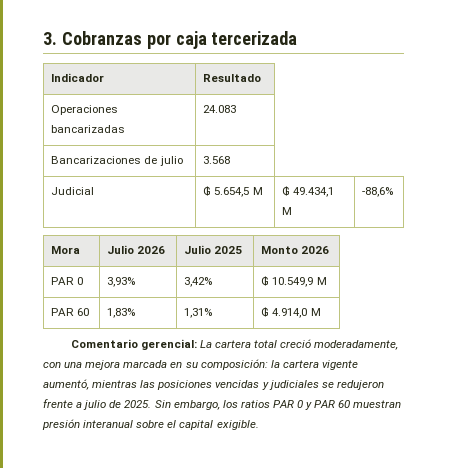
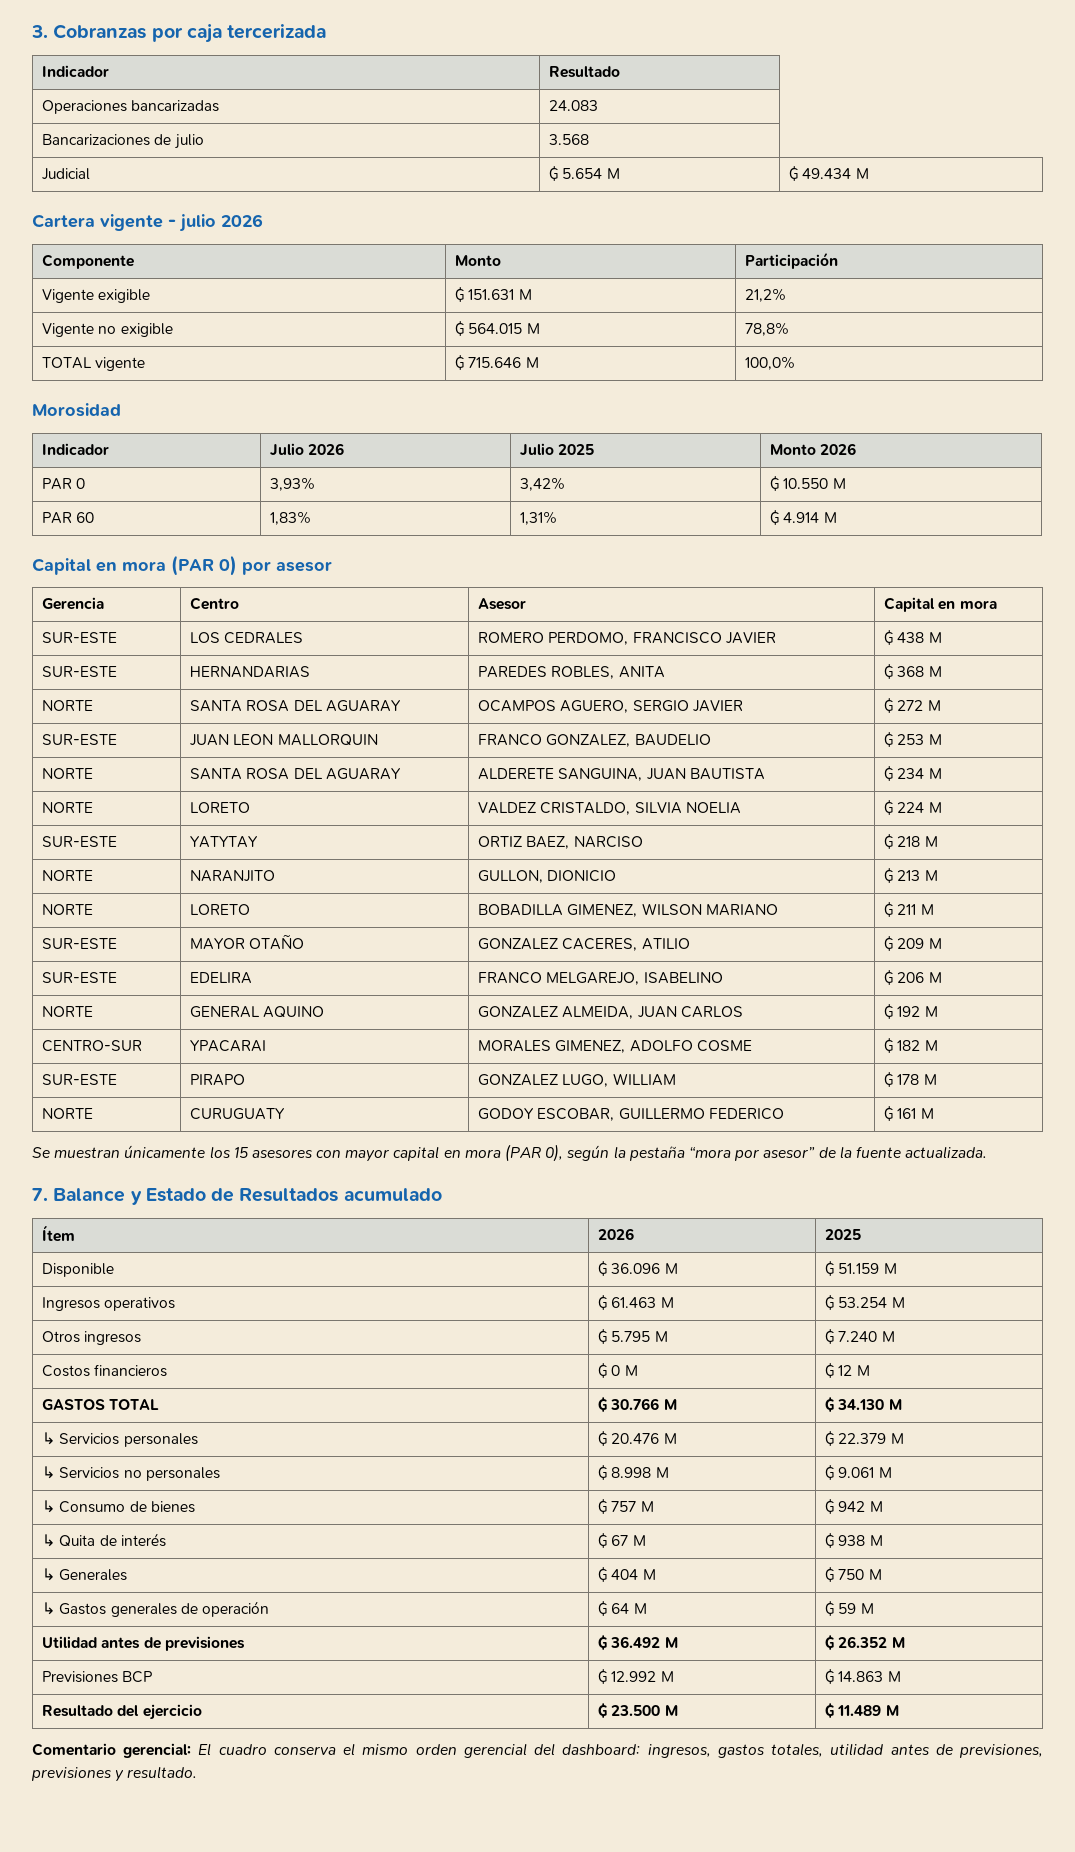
[214,187,263,197] [282,186,335,197] [282,207,293,215] [362,187,394,197] [51,246,81,254] 5.654,5 M | ₲ 49.434,1 M | -88,6% // Mora -> [562,168,620,179] [789,166,869,181] [32,214,263,232] [42,254,135,269] [455,255,502,266] [745,252,839,269] [42,289,151,303] [455,287,532,302] [745,288,787,302] [42,323,173,337] [455,321,540,336] [745,322,790,336] [42,357,146,371] [455,355,539,370] [745,356,796,370] [32,403,121,417] [42,443,110,455] 5.654 M | ₲ 49.434 M // Cartera vigente - julio 2026 // Componente | Monto | Participación // Vigente exigible | ₲ 151.631 M | 21,2% // Vigente no exigible | ₲ 564.015 M | 78,8% // TOTAL vigente | ₲ 715.646 M | 100,0% // Morosidad // Indicador
[272,277,314,287] 10.549,9 -> [783,478,829,489] 10.550
[272,308,321,318] [70,339,399,350] [43,359,358,370] [43,379,384,390] [43,399,402,410] [42,419,259,430] 4.914,0 M // Comentario gerencial: La cartera total creció moderadamente, con una mejora marcada en su composición: la cartera vigente aumentó, mientras las posiciones vencidas y judiciales se redujeron frente a julio de 2025. Sin embargo, los ratios PAR 0 y PAR 60 muestran presión interanual sobre el capital exigible. -> [783,512,837,523] [32,555,332,576] [42,597,105,610] [190,597,240,610] [478,598,527,610] [884,597,997,612] [42,632,118,643] [190,632,304,644] [478,632,776,645] [884,630,942,645] [42,666,118,677] [190,666,311,678] [478,666,665,679] [884,664,942,679] [42,700,94,711] [190,700,401,712] [478,700,743,713] [884,698,941,713] [42,734,118,745] [190,734,378,746] [478,734,711,747] [884,732,942,747] [42,768,94,779] [190,768,401,780] [478,768,765,781] [884,766,942,781] [42,802,94,813] [190,802,251,813] [478,802,741,815] [884,800,942,815] [42,836,118,847] [190,836,259,848] [478,836,643,849] [884,834,938,849] [42,870,94,881] [190,870,276,882] [478,870,617,883] [884,868,938,883] [42,904,94,915] [190,904,251,915] [478,903,778,917] [884,902,934,917] [42,938,118,949] [190,934,305,950] [478,938,690,951] [884,936,942,951] [42,972,118,983] [190,972,253,984] [478,972,723,985] [884,970,942,985] [42,1006,94,1017] [190,1006,325,1018] [478,1006,743,1019] [884,1004,938,1019] [42,1040,143,1052] [190,1040,267,1052] [478,1040,752,1053] [884,1038,938,1053] [42,1074,118,1085] [190,1074,246,1086] [478,1073,676,1087] [884,1072,937,1087] [42,1108,94,1119] [190,1108,286,1120] [478,1108,784,1121] [884,1106,934,1121] [32,1144,988,1162] [32,1188,442,1205] [42,1225,76,1242] [598,1228,635,1240] [825,1229,862,1240] [42,1263,115,1277] [598,1261,678,1276] [825,1261,897,1276] [42,1297,176,1311] [598,1295,674,1310] [825,1295,905,1310] [42,1331,142,1345] [598,1329,668,1344] [825,1329,895,1344] [42,1364,168,1377] [598,1363,638,1378] [825,1363,870,1378] [42,1399,160,1410] [598,1397,677,1412] [825,1397,902,1412] [42,1432,198,1447] [598,1431,677,1446] [825,1431,904,1446] [42,1466,220,1481] [598,1465,669,1480] [825,1465,892,1480] [42,1500,195,1513] [598,1499,654,1514] [825,1499,883,1514] [42,1533,166,1547] [598,1533,646,1548] [825,1533,883,1548] [42,1568,128,1581] [598,1567,656,1582] [825,1567,882,1582] [42,1601,269,1617] [598,1601,647,1616] [825,1601,874,1616] [42,1636,245,1651] [598,1635,678,1650] [825,1635,905,1650] [42,1671,153,1683] [598,1669,674,1684] [825,1669,901,1684] [42,1704,202,1720] [598,1703,678,1718] [825,1703,899,1718] [32,1743,1044,1758] [31,1766,198,1782] 4.914 M // Capital en mora (PAR 0) por asesor // Gerencia | Centro | Asesor | Capital en mora // SUR-ESTE | LOS CEDRALES | ROMERO PERDOMO, FRANCISCO JAVIER | ₲ 438 M // SUR-ESTE | HERNANDARIAS | PAREDES ROBLES, ANITA | ₲ 368 M // NORTE | SANTA ROSA DEL AGUARAY | OCAMPOS AGUERO, SERGIO JAVIER | ₲ 272 M // SUR-ESTE | JUAN LEON MALLORQUIN | FRANCO GONZALEZ, BAUDELIO | ₲ 253 M // NORTE | SANTA ROSA DEL AGUARAY | ALDERETE SANGUINA, JUAN BAUTISTA | ₲ 234 M // NORTE | LORETO | VALDEZ CRISTALDO, SILVIA NOELIA | ₲ 224 M // SUR-ESTE | YATYTAY | ORTIZ BAEZ, NARCISO | ₲ 218 M // NORTE | NARANJITO | GULLON, DIONICIO | ₲ 213 M // NORTE | LORETO | BOBADILLA GIMENEZ, WILSON MARIANO | ₲ 211 M // SUR-ESTE | MAYOR OTAÑO | GONZALEZ CACERES, ATILIO | ₲ 209 M // SUR-ESTE | EDELIRA | FRANCO MELGAREJO, ISABELINO | ₲ 206 M // NORTE | GENERAL AQUINO | GONZALEZ ALMEIDA, JUAN CARLOS | ₲ 192 M // CENTRO-SUR | YPACARAI | MORALES GIMENEZ, ADOLFO COSME | ₲ 182 M // SUR-ESTE | PIRAPO | GONZALEZ LUGO, WILLIAM | ₲ 178 M // NORTE | CURUGUATY | GODOY ESCOBAR, GUILLERMO FEDERICO | ₲ 161 M // Se muestran únicamente los 15 asesores con mayor capital en mora (PAR 0), según la pestaña “mora por asesor” de la fuente actualizada. // 7. Balance y Estado de Resultados acumulado // Ítem | 2026 | 2025 // Disponible | ₲ 36.096 M | ₲ 51.159 M // Ingresos operativos | ₲ 61.463 M | ₲ 53.254 M // Otros ingresos | ₲ 5.795 M | ₲ 7.240 M // Costos financieros | ₲ 0 M | ₲ 12 M // GASTOS TOTAL | ₲ 30.766 M | ₲ 34.130 M // ↳ Servicios personales | ₲ 20.476 M | ₲ 22.379 M // ↳ Servicios no personales | ₲ 8.998 M | ₲ 9.061 M // ↳ Consumo de bienes | ₲ 757 M | ₲ 942 M // ↳ Quita de interés | ₲ 67 M | ₲ 938 M // ↳ Generales | ₲ 404 M | ₲ 750 M // ↳ Gastos generales de operación | ₲ 64 M | ₲ 59 M // Utilidad antes de previsiones | ₲ 36.492 M | ₲ 26.352 M // Previsiones BCP | ₲ 12.992 M | ₲ 14.863 M // Resultado del ejercicio | ₲ 23.500 M | ₲ 11.489 M // Comentario gerencial: El cuadro conserva el mismo orden gerencial del dashboard: ingresos, gastos totales, utilidad antes de previsiones, previsiones y resultado.

